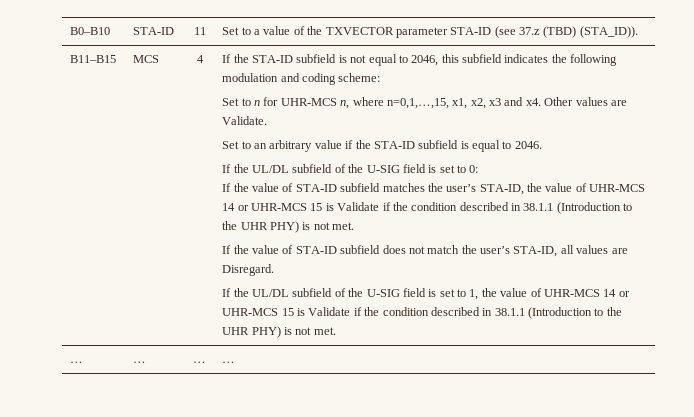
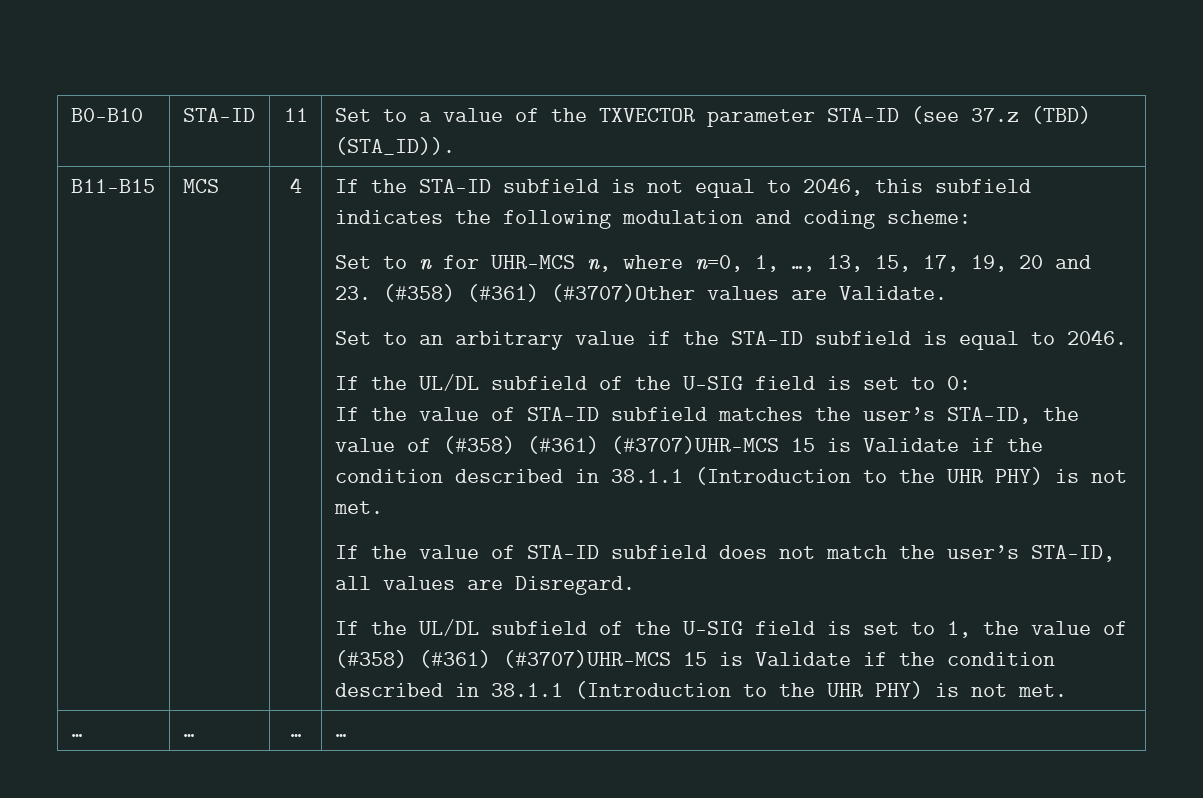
[386,97,574,109] n=0,1,…,15, x1, x2, x3 and x4. Other -> [694,255,1091,272] [334,284,695,302] n=0, 1, …, 13, 15, 17, 19, 20 and 23. (#358) (#361) (#3707)Other
[589,184,646,192] [222,203,308,211] UHR-MCS 14 or UHR-MCS -> [442,436,779,454] (#358) (#361) (#3707)UHR-MCS
[543,289,630,297] [222,308,279,316] UHR-MCS 14 or UHR-MCS -> [334,650,671,668] (#358) (#361) (#3707)UHR-MCS

